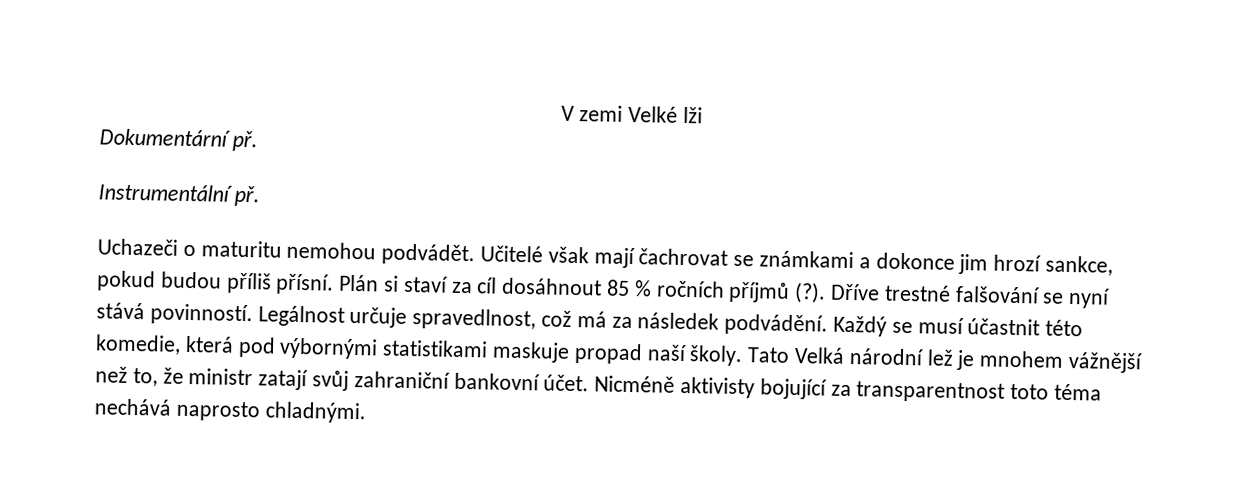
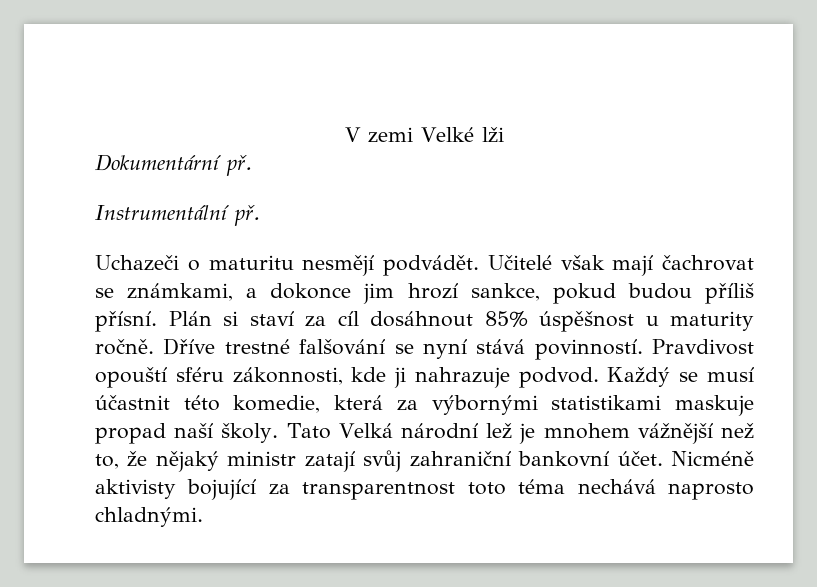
[286,241,377,260] nemohou -> [302,255,375,276] nesmějí
[759,250,855,269] známkami -> [127,283,234,301] známkami,
[606,279,827,304] 85 % ročních příjmů (?). -> [484,311,754,332] [95,339,154,355] 85% úspěšnost u maturity ročně.
[257,305,829,336] Legálnost určuje spravedlnost, což má za následek podvádění. -> [652,339,754,355] [95,367,599,388] Pravdivost opouští sféru zákonnosti, kde ji nahrazuje podvod.
[237,336,276,358] pod -> [396,400,418,411] za
(184, 375) none -> [155,451,219,472] nějaký

